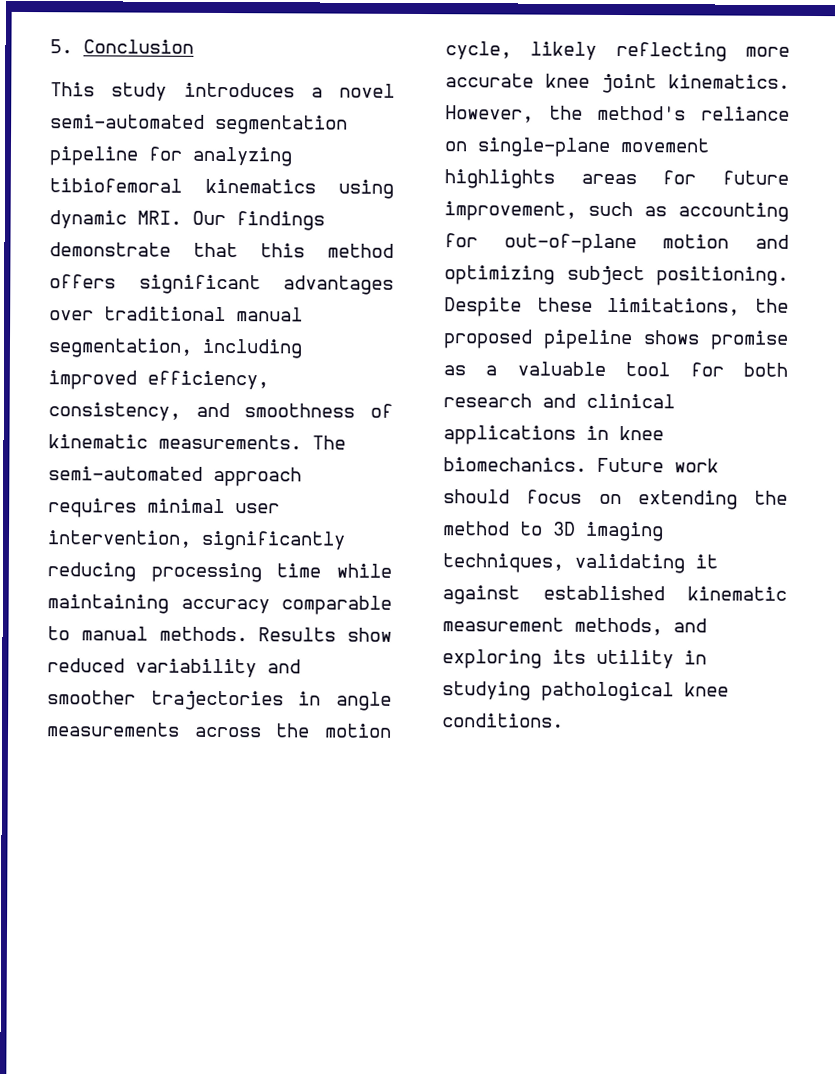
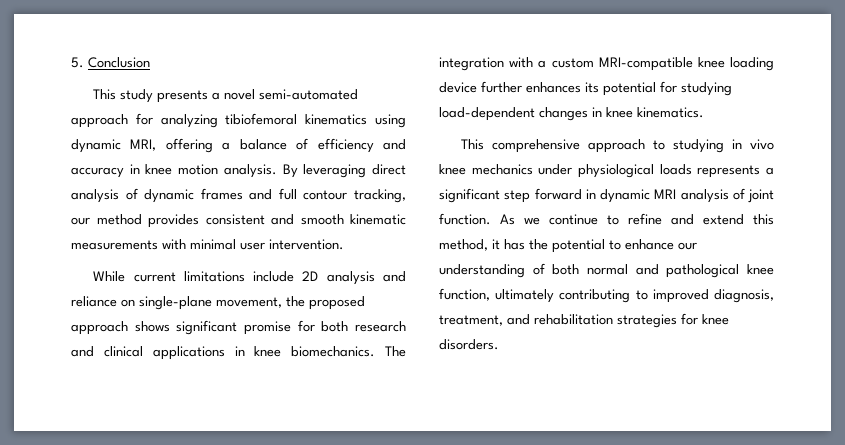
[183,82,295,98] introduces -> [157,90,209,103] presents
[215,114,348,135] [49,146,138,166] segmentation pipeline -> [71,114,128,128] approach
[137,210,325,231] [49,242,394,258] [49,274,394,295] [49,306,303,322] [48,338,303,359] [48,370,269,390] [48,402,393,421] [48,434,346,450] [48,466,302,487] [48,498,280,518] [47,530,346,551] [47,562,393,583] [47,594,392,615] [47,626,392,642] [47,658,301,678] [47,690,393,711] [47,722,392,738] [445,41,790,62] [445,73,790,94] [445,105,790,123] [444,137,710,157] [444,169,789,189] [444,201,789,222] [444,233,789,254] [444,265,789,286] [444,297,789,317] [443,329,789,350] [443,361,671,377] MRI. Our findings demonstrate that this method offers significant advantages over traditional manual segmentation, including improved efficiency, consistency, and smoothness of kinematic measurements. The semi-automated approach requires minimal user intervention, significantly reducing processing time while maintaining accuracy comparable to manual methods. Results show reduced variability and smoother trajectories in angle measurements across the motion cycle, likely reflecting more accurate knee joint kinematics. However, the method's reliance on single-plane movement highlights areas for future improvement, such as accounting for out-of-plane motion and optimizing subject positioning. Despite these limitations, the proposed pipeline shows promise as a valuable tool -> [130,138,406,153] [71,164,407,178] [71,188,406,203] [71,214,406,228] [71,239,344,250] [93,271,406,285] [71,296,365,310] [71,320,291,335] MRI, offering a balance of efficiency and accuracy in knee motion analysis. By leveraging direct analysis of dynamic frames and full contour tracking, our method provides consistent and smooth kinematic measurements with minimal user intervention. // While current limitations include 2D analysis and reliance on single-plane movement, the proposed approach shows significant promise
[597,457,719,473] [443,489,788,510] [443,521,664,542] [442,553,718,574] [442,585,787,605] [442,617,707,636] [442,649,707,669] [442,681,729,702] [442,713,564,728] Future work should focus on extending the method to 3D imaging techniques, validating it against established kinematic measurement methods, and exploring its utility in studying pathological knee conditions. -> [385,346,406,357] [439,57,774,71] [439,81,732,96] [439,107,704,121] [461,139,774,153] [439,164,774,178] [439,188,774,203] [439,213,774,225] [439,239,697,253] [439,263,774,278] [439,288,774,303] [439,313,729,328] [439,339,499,350] The integration with a custom MRI-compatible knee loading device further enhances its potential for studying load-dependent changes in knee kinematics. // This comprehensive approach to studying in vivo knee mechanics under physiological loads represents a significant step forward in dynamic MRI analysis of joint function. As we continue to refine and extend this method, it has the potential to enhance our understanding of both normal and pathological knee function, ultimately contributing to improved diagnosis, treatment, and rehabilitation strategies for knee disorders.

